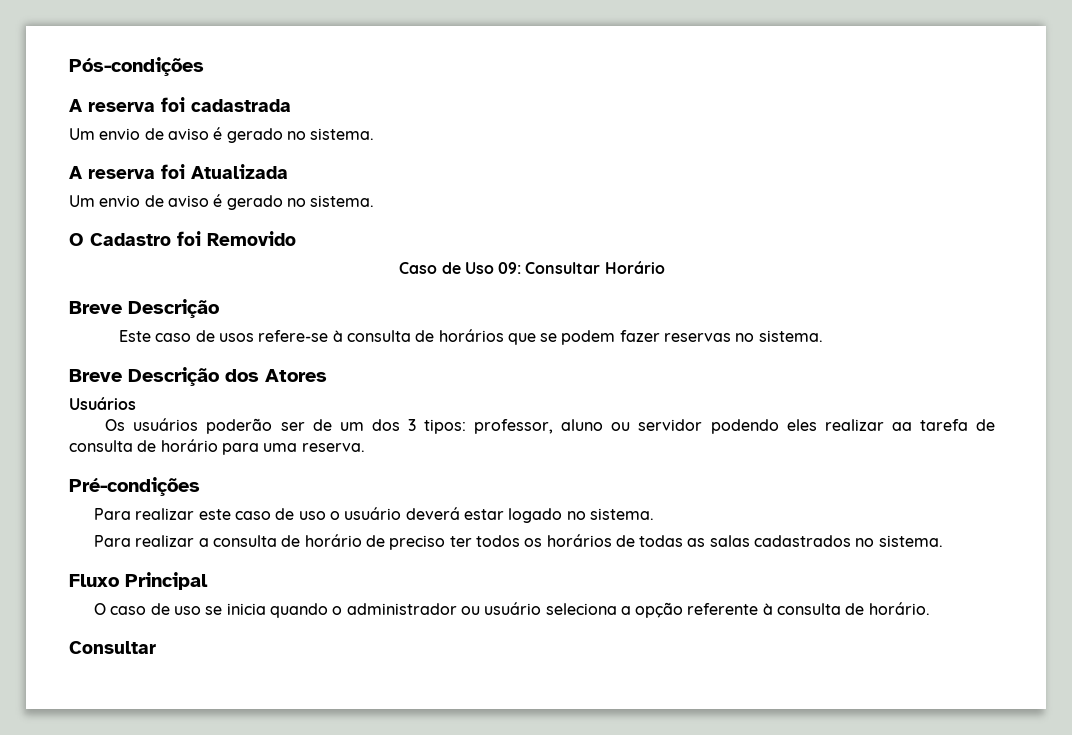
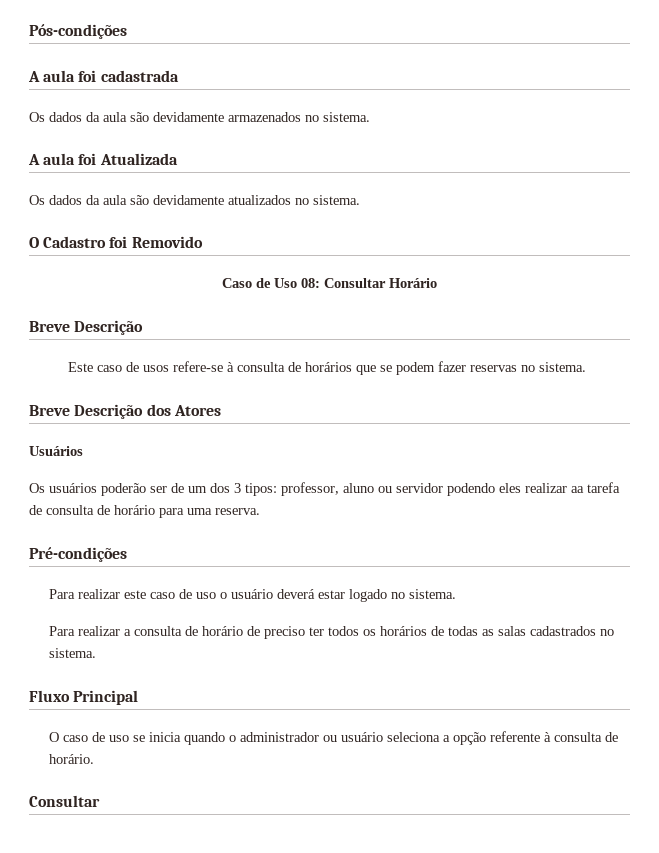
[88,102,155,112] reserva -> [43,70,76,82] aula
[69,127,283,143] Um envio de aviso é gerado -> [29,112,301,122] Os dados da aula são devidamente armazenados
[88,169,155,179] reserva -> [43,153,76,165] aula
[69,194,283,210] Um envio de aviso é gerado -> [29,195,291,205] Os dados da aula são devidamente atualizados
[498,262,522,274] 09: -> [301,278,320,288] 08:

